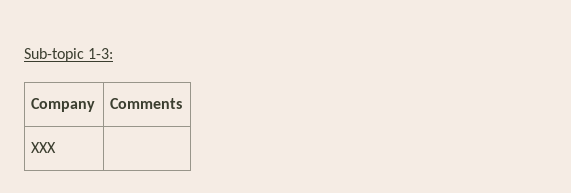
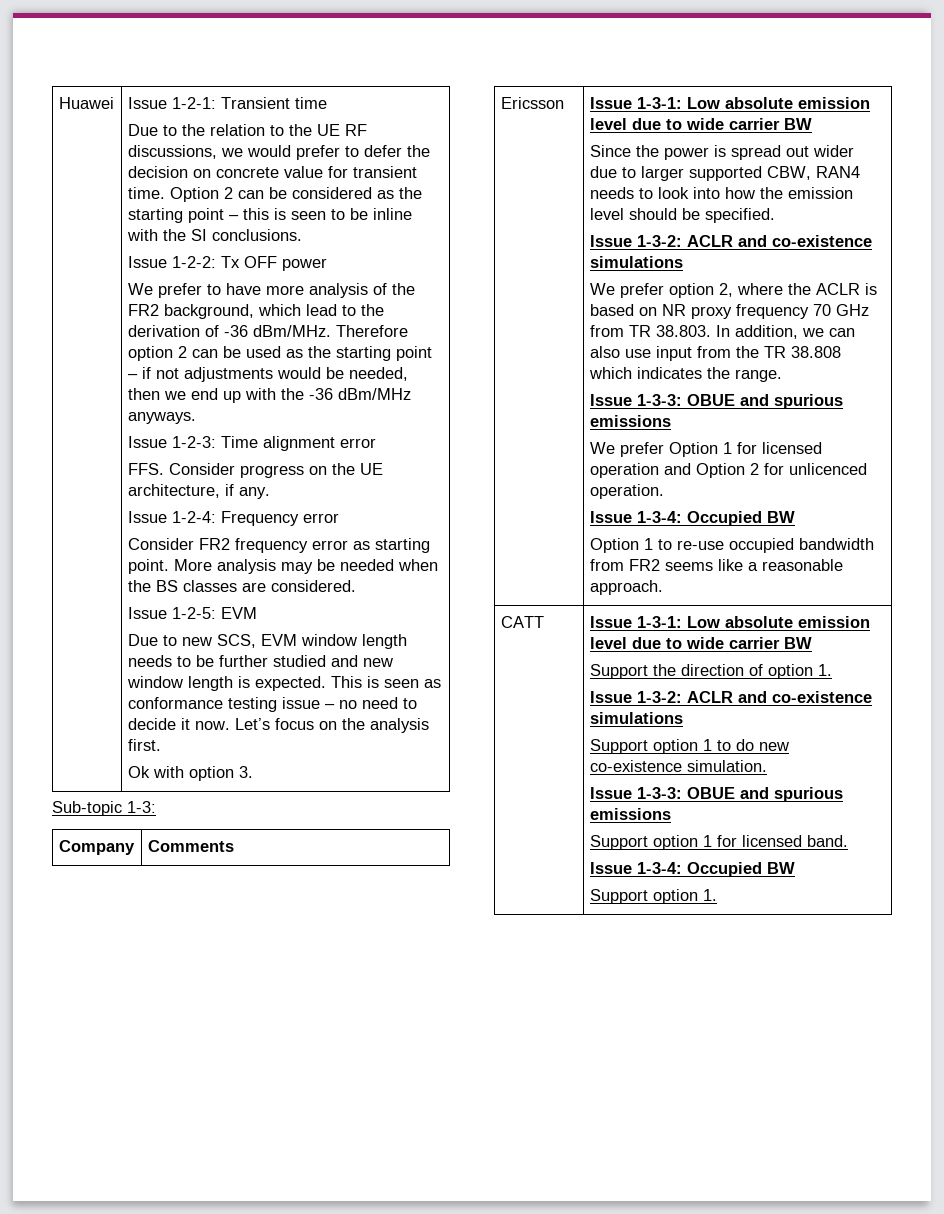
[24,48,114,62] [31,98,96,112] [110,98,183,109] [31,142,57,153] Sub-topic 1-3: // Company | Comments // XXX | -> [58,97,114,109] [127,97,327,109] [127,124,367,136] [127,145,430,160] [127,166,417,178] [127,187,422,202] [127,208,412,223] [126,229,302,241] [127,256,327,271] [127,283,415,298] [127,304,384,319] [127,325,408,337] [127,346,432,361] [127,367,408,382] [127,388,411,403] [127,412,196,424] [127,436,376,451] [127,463,383,478] [127,484,270,499] [127,511,339,526] [127,538,430,553] [127,559,438,574] [127,580,356,592] [127,607,257,619] [127,634,407,649] [127,655,393,667] [126,676,441,691] [127,697,417,712] [127,718,429,733] [127,739,161,751] [127,766,253,781] [52,801,156,816] [58,840,135,855] [147,840,234,852] [500,97,564,109] [589,97,870,109] [589,118,812,130] [589,145,854,160] [589,166,860,181] [589,187,853,199] [589,208,775,223] [589,235,872,247] [589,256,683,268] [589,283,877,298] [589,304,869,319] [589,325,855,339] [589,346,841,361] [588,367,782,382] [589,394,843,409] [589,415,671,427] [589,442,822,457] [589,463,867,478] [589,484,664,499] [589,511,795,526] [589,538,874,553] [589,559,843,571] [589,580,663,595] [500,616,544,628] [589,616,870,628] [589,637,812,649] [589,664,832,679] [589,691,872,703] [589,712,683,724] [589,739,789,754] [589,760,767,772] [589,787,843,802] [589,808,671,820] [589,835,848,850] [589,862,795,877] [589,889,717,904] Huawei | Issue 1-2-1: Transient time // Due to the relation to the UE RF discussions, we would prefer to defer the decision on concrete value for transient time. Option 2 can be considered as the starting point – this is seen to be inline with the SI conclusions. // Issue 1-2-2: Tx OFF power // We prefer to have more analysis of the FR2 background, which lead to the derivation of -36 dBm/MHz. Therefore option 2 can be used as the starting point – if not adjustments would be needed, then we end up with the -36 dBm/MHz anyways. // Issue 1-2-3: Time alignment error // FFS. Consider progress on the UE architecture, if any. // Issue 1-2-4: Frequency error // Consider FR2 frequency error as starting point. More analysis may be needed when the BS classes are considered. // Issue 1-2-5: EVM // Due to new SCS, EVM window length needs to be further studied and new window length is expected. This is seen as conformance testing issue – no need to decide it now. Let’s focus on the analysis first. // Ok with option 3. // Sub-topic 1-3: // Company | Comments // Ericsson | Issue 1-3-1: Low absolute emission level due to wide carrier BW // Since the power is spread out wider due to larger supported CBW, RAN4 needs to look into how the emission level should be specified. // Issue 1-3-2: ACLR and co-existence simulations // We prefer option 2, where the ACLR is based on NR proxy frequency 70 GHz from TR 38.803. In addition, we can also use input from the TR 38.808 which indicates the range. // Issue 1-3-3: OBUE and spurious emissions // We prefer Option 1 for licensed operation and Option 2 for unlicenced operation. // Issue 1-3-4: Occupied BW // Option 1 to re-use occupied bandwidth from FR2 seems like a reasonable approach. // CATT | Issue 1-3-1: Low absolute emission level due to wide carrier BW // Support the direction of option 1. // Issue 1-3-2: ACLR and co-existence simulations // Support option 1 to do new co-existence simulation. // Issue 1-3-3: OBUE and spurious emissions // Support option 1 for licensed band. // Issue 1-3-4: Occupied BW // Support option 1.

